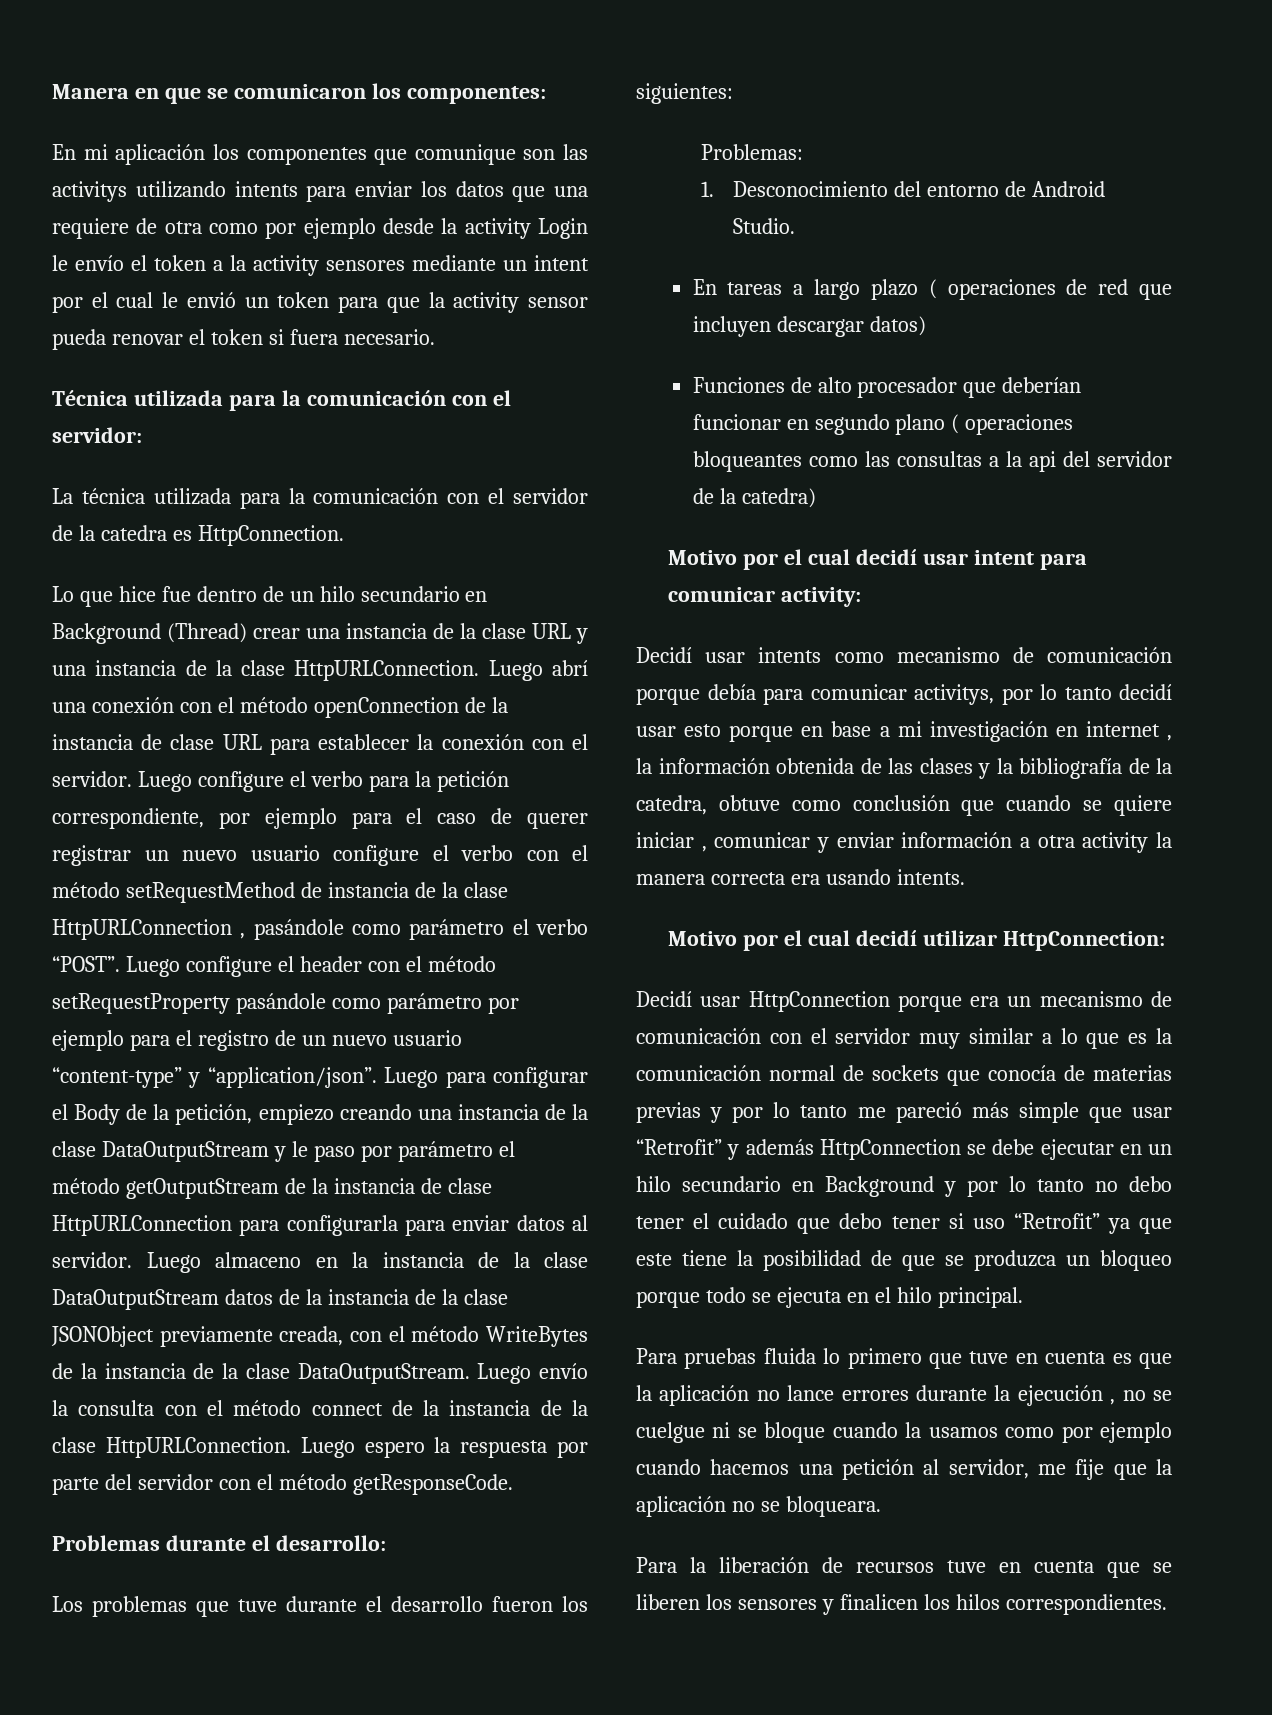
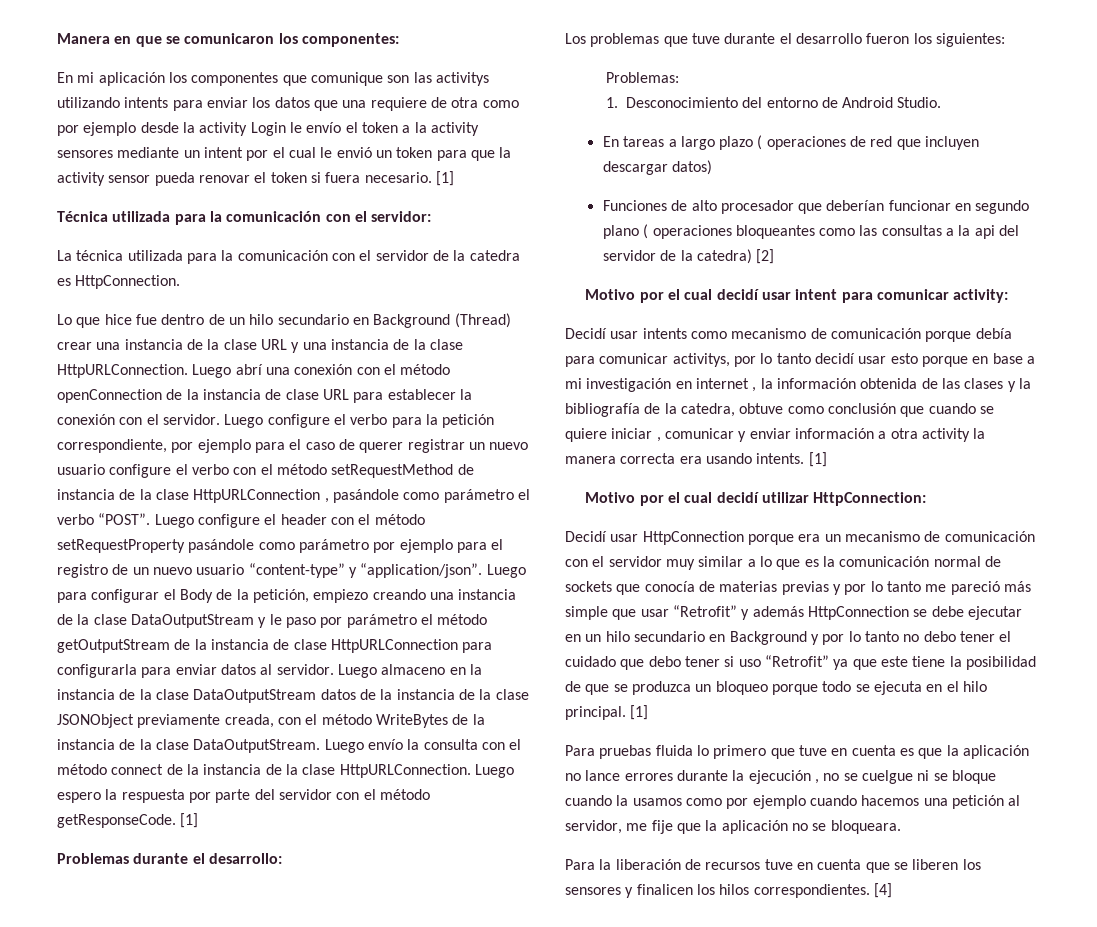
(435, 337) none -> [435,171,454,186] [1]
(513, 1484) none -> [180,813,199,828] [1]
(816, 498) none -> [756,249,775,264] [2]
(965, 877) none -> [808,452,827,467] [1]
(1023, 1297) none -> [630,705,649,720] [1]
(1167, 1604) none -> [873,883,892,898] [4]

